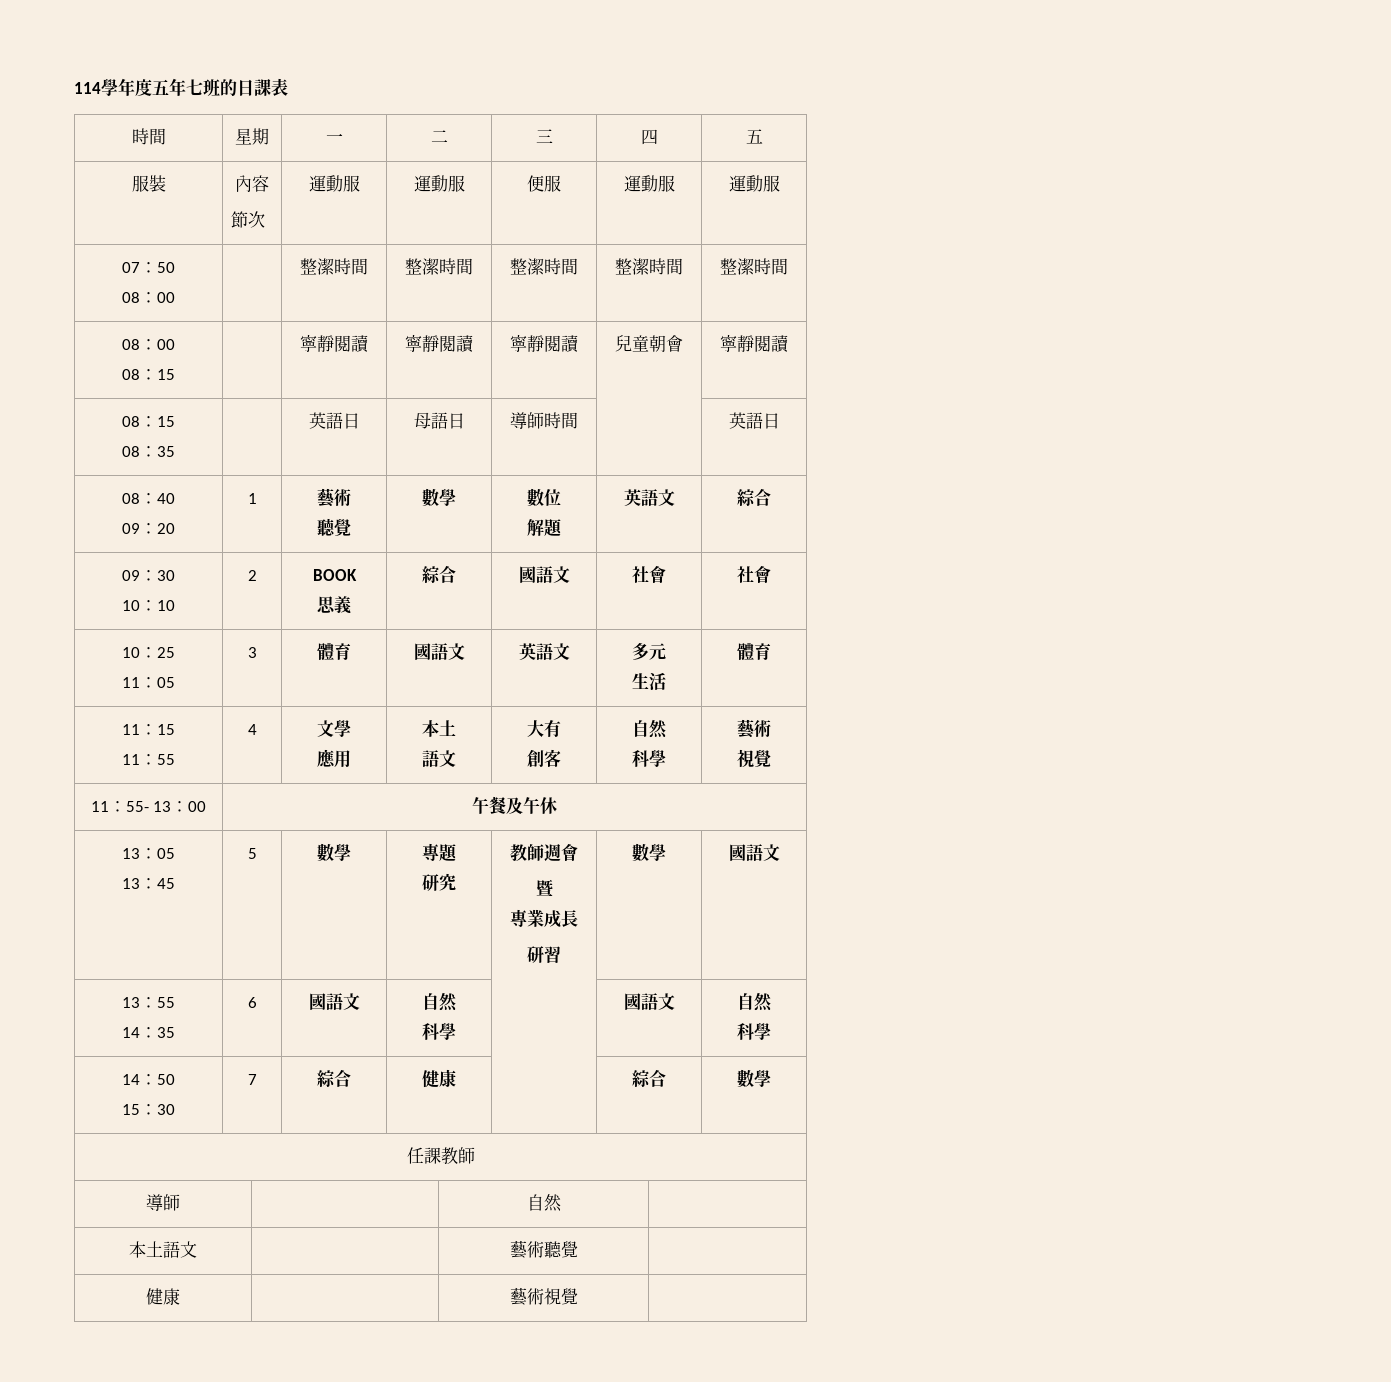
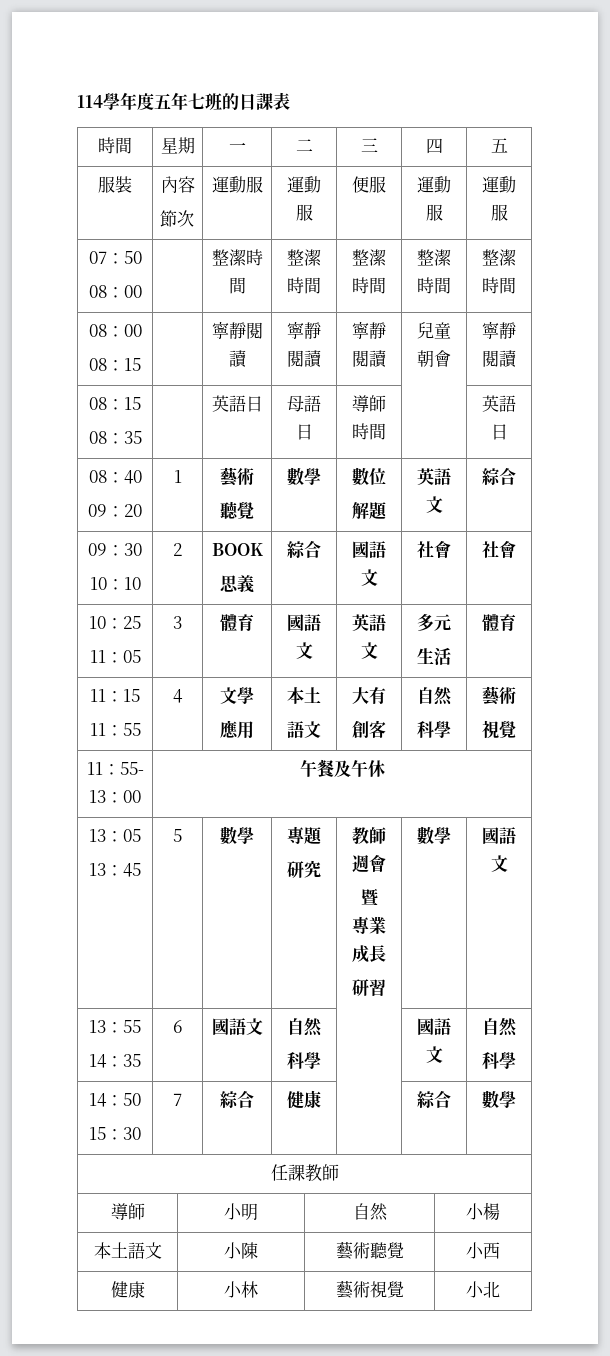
(180, 1202) none -> [224,1203,258,1221] 小明
(562, 1203) none -> [466,1202,500,1220] 小楊
(197, 1249) none -> [224,1242,258,1259] 小陳
[146,1288,180,1305] // 健康 | -> [466,1242,500,1259] [110,1281,145,1298] [224,1281,258,1298] 小西 // 健康 | 小林
(578, 1296) none -> [466,1281,500,1298] 小北

